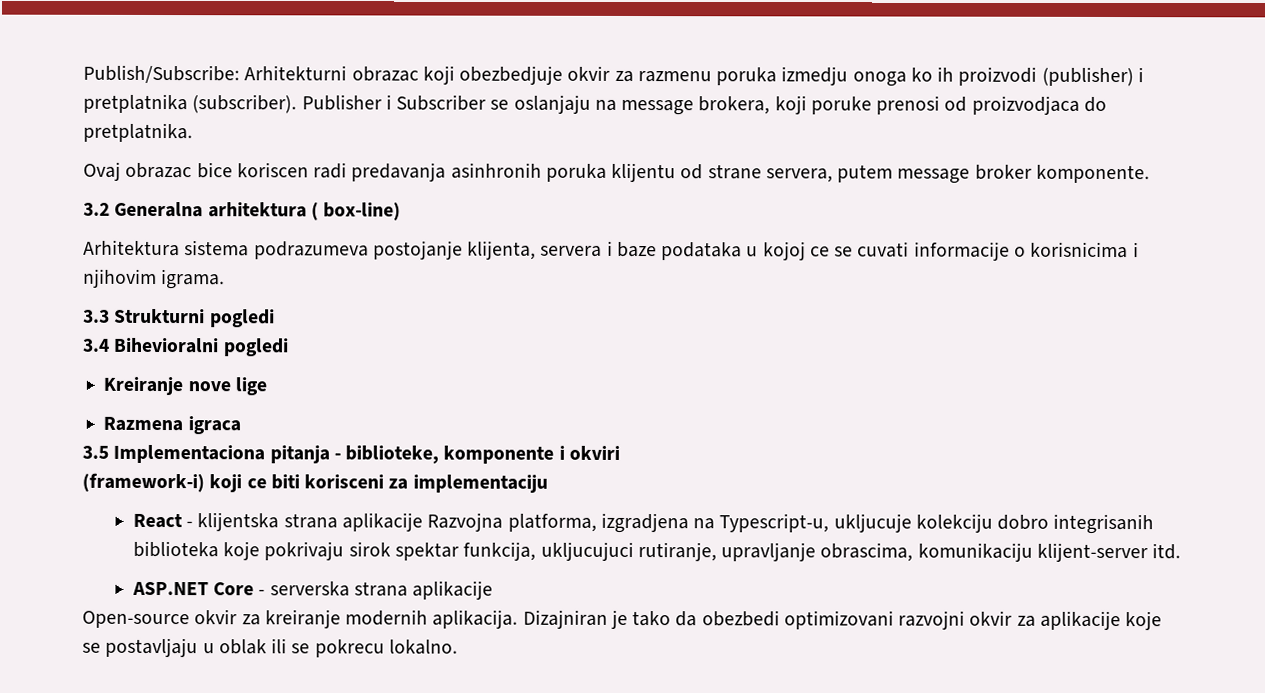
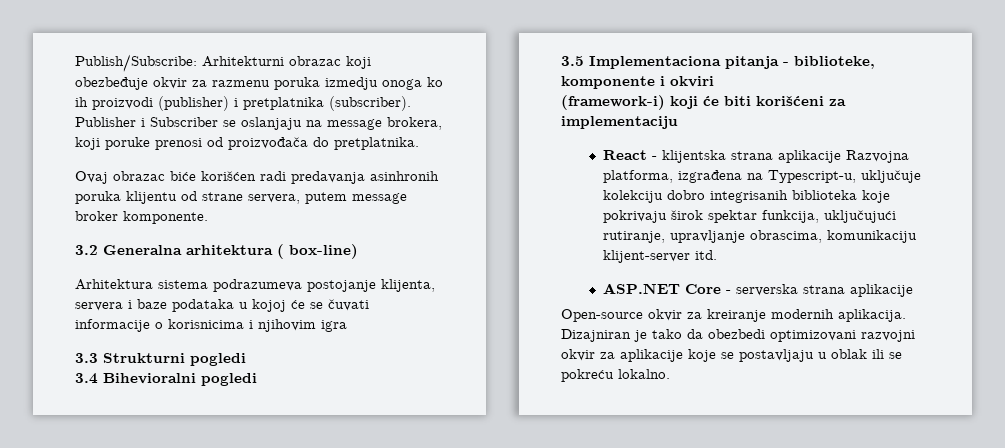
[459,65,564,85] obezbedjuje -> [75,77,148,90] obezbeđuje
[971,95,1080,115] proizvodjaca -> [228,137,308,150] proizvođača
[196,162,309,179] bice koriscen -> [170,171,256,181] biće korišćen
[809,241,910,258] ce se cuvati -> [291,299,369,311] će se čuvati
[161,269,226,290] igrama. -> [321,320,347,332] igra
[103,376,267,396] [103,416,241,435] // Kreiranje nove lige // Razmena igraca -> (257, 379) none
[246,474,385,490] ce biti korisceni -> [703,96,824,106] će biti korišćeni
[600,512,689,534] izgradjena -> [677,170,742,183] izgrađena
[833,513,912,533] ukljucuje -> [860,170,921,183] uključuje
[348,541,391,557] sirok -> [670,210,703,220] širok
[540,541,634,562] ukljucujuci -> [823,210,896,223] uključujući
[314,639,385,658] pokrecu -> [561,369,614,382] pokreću

